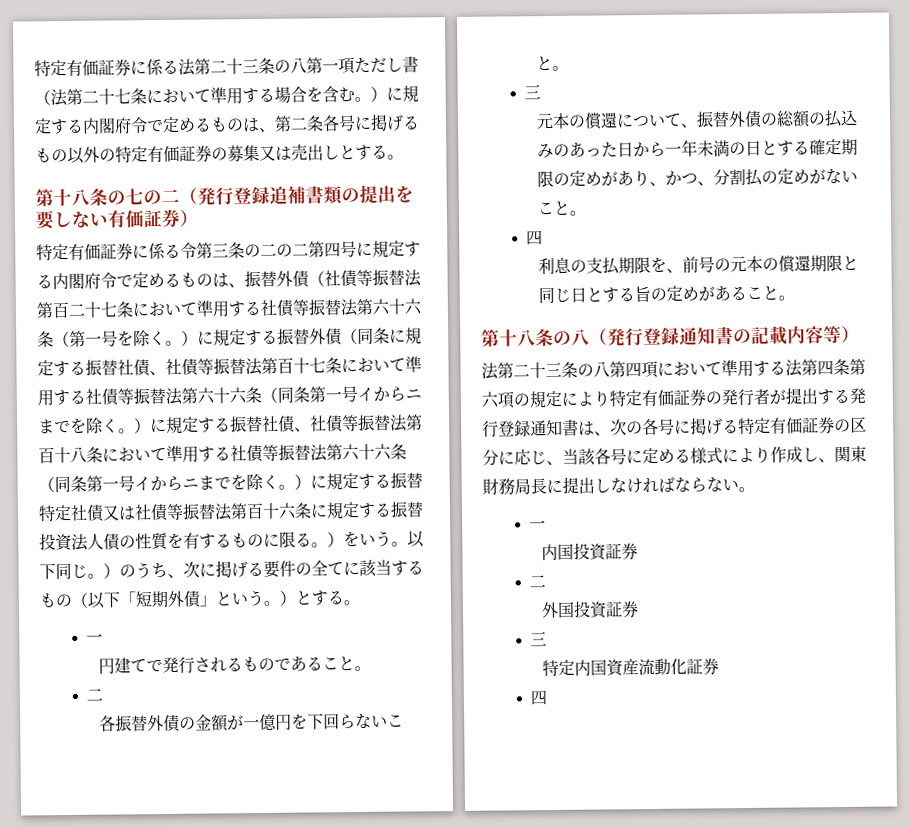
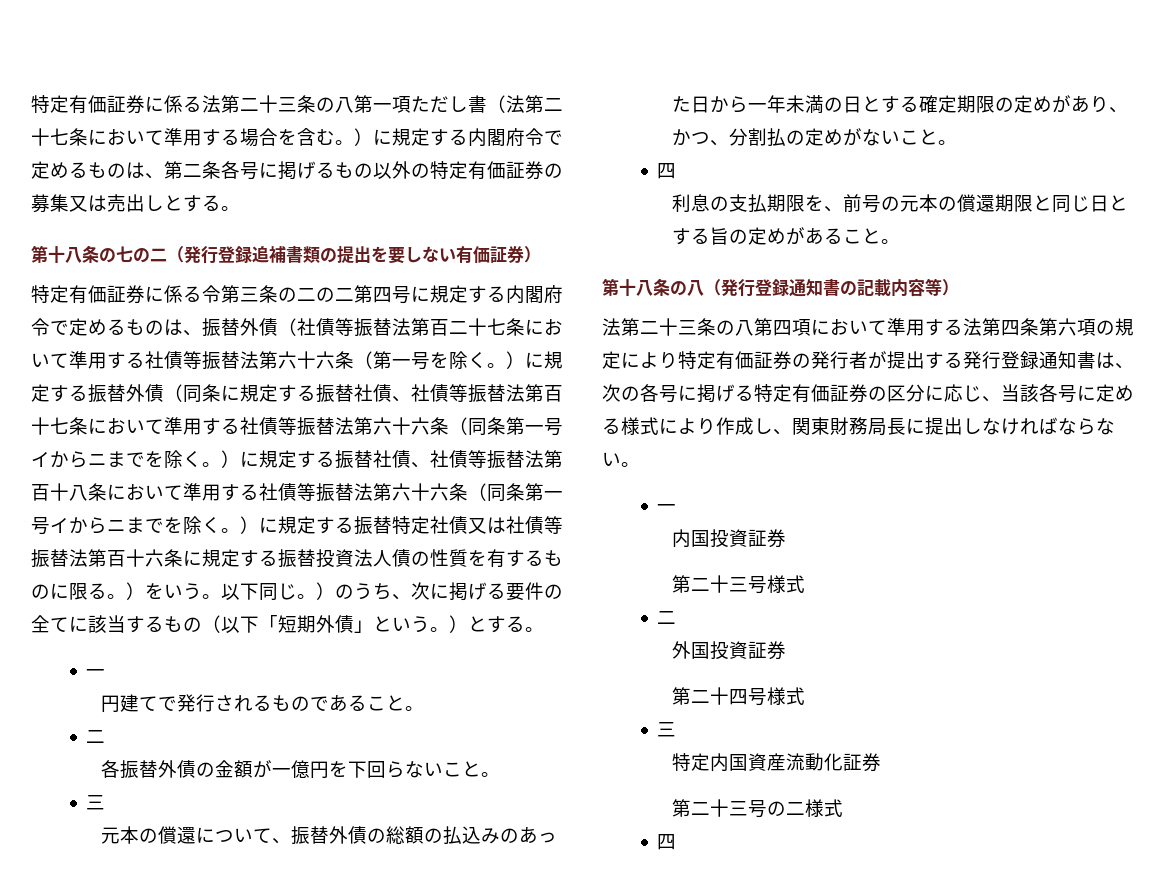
(638, 552) none -> [672,575,806,594] // 第二十三号様式
(639, 610) none -> [672,687,806,706] // 第二十四号様式
(719, 667) none -> [672,799,844,818] // 第二十三号の二様式

